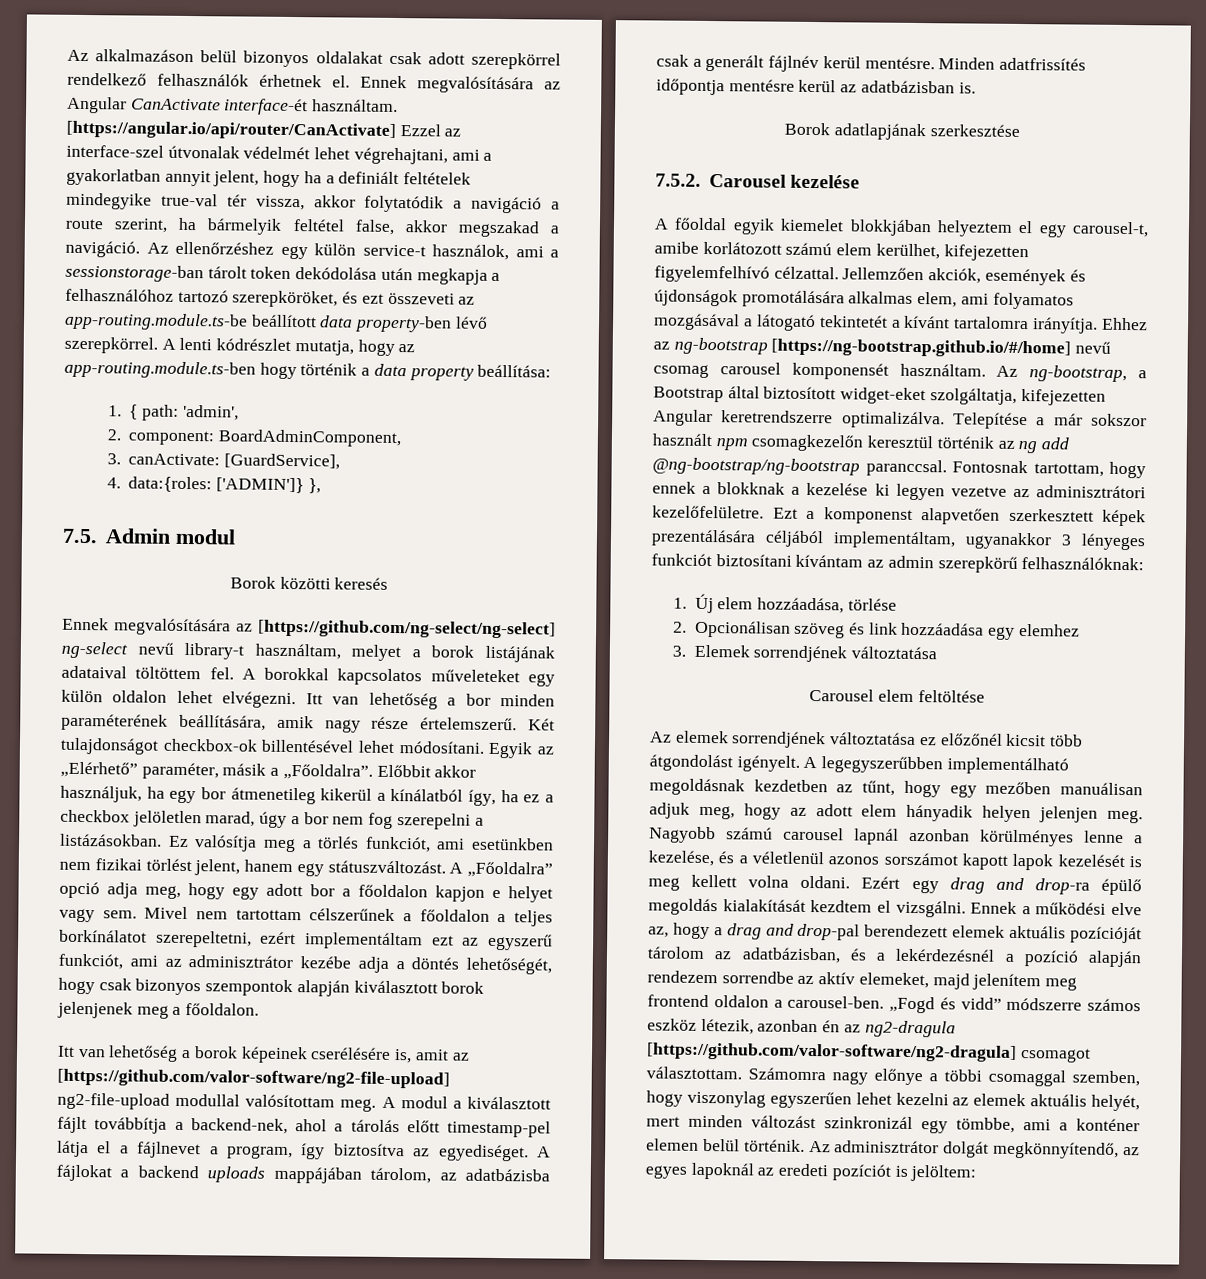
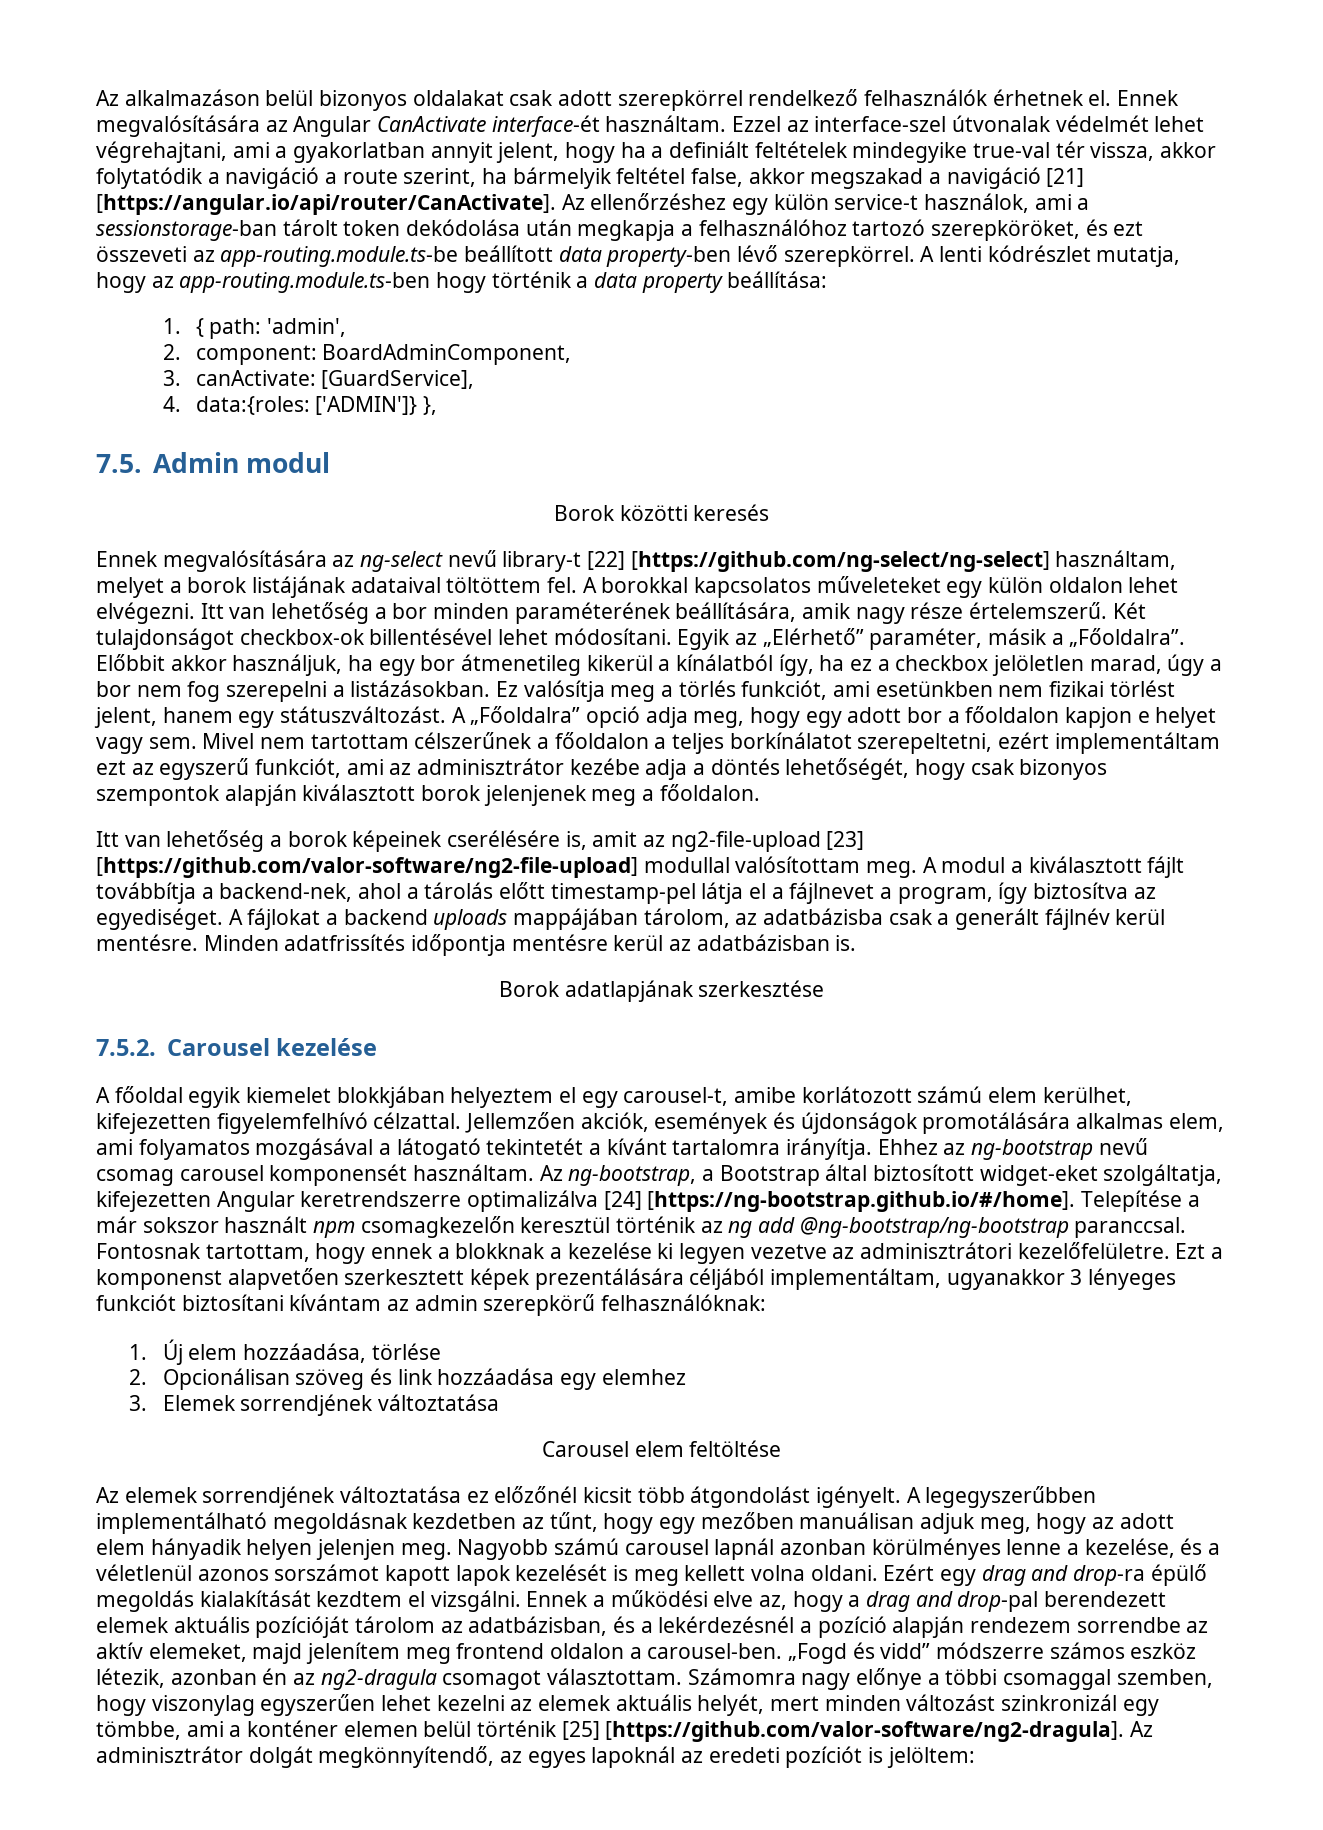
[66,120,396,140] [https://angular.io/api/router/CanActivate] -> (727, 123) none
[65,240,140,258] navigáció. -> [946,167,1085,189] [96,194,556,215] navigáció [21] [https://angular.io/api/router/CanActivate].
[258,619,556,639] [https://github.com/ng-select/ng-select] -> (355, 561) none
(245, 651) none -> [587,551,1050,572] [22] [https://github.com/ng-select/ng-select]
[57,1068,450,1089] [57,1092,170,1110] [https://github.com/valor-software/ng2-file-upload] ng2-file-upload -> [670,831,865,852] [96,857,638,878] ng2-file-upload [23] [https://github.com/valor-software/ng2-file-upload]
[771,338,1072,358] [https://ng-bootstrap.github.io/#/home] -> (1094, 1149) none
[841,411,945,429] optimalizálva. -> [467,1190,1076,1212] optimalizálva [24] [https://ng-bootstrap.github.io/#/home].
[646,1042,1017,1062] [https://github.com/valor-software/ng2-dragula] -> (437, 1679) none
[743,1139,805,1152] történik. -> [477,1720,1125,1742] történik [25] [https://github.com/valor-software/ng2-dragula].

